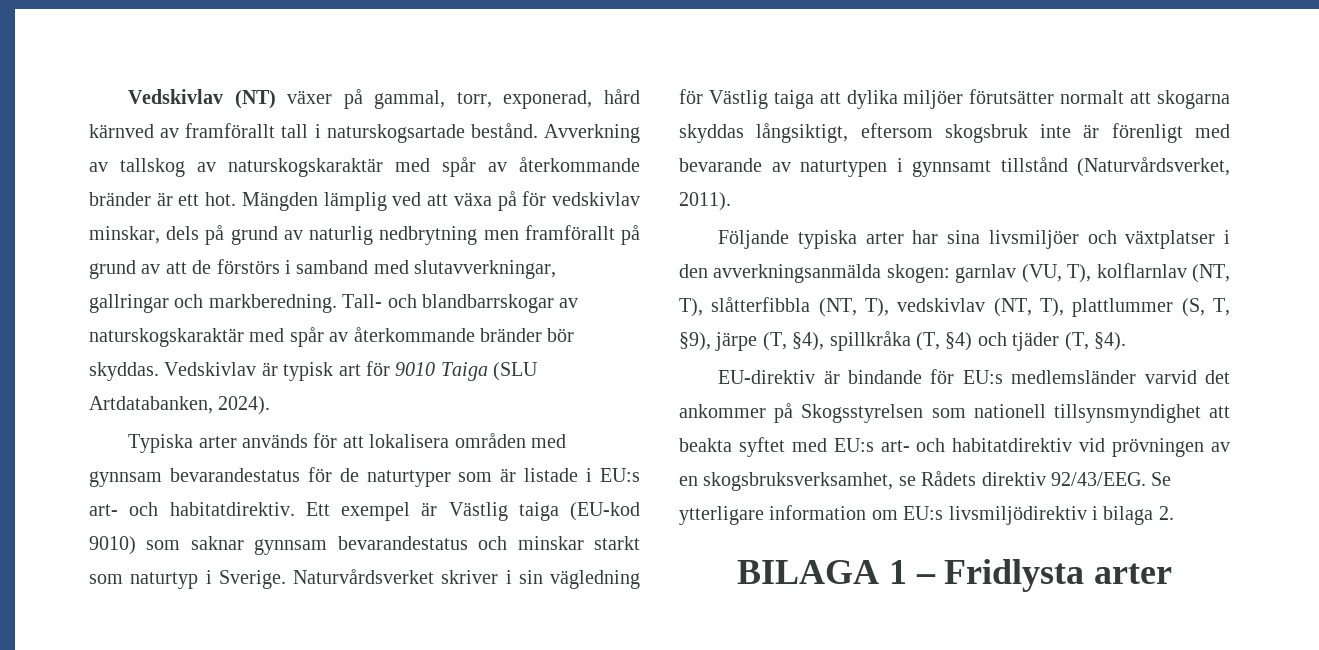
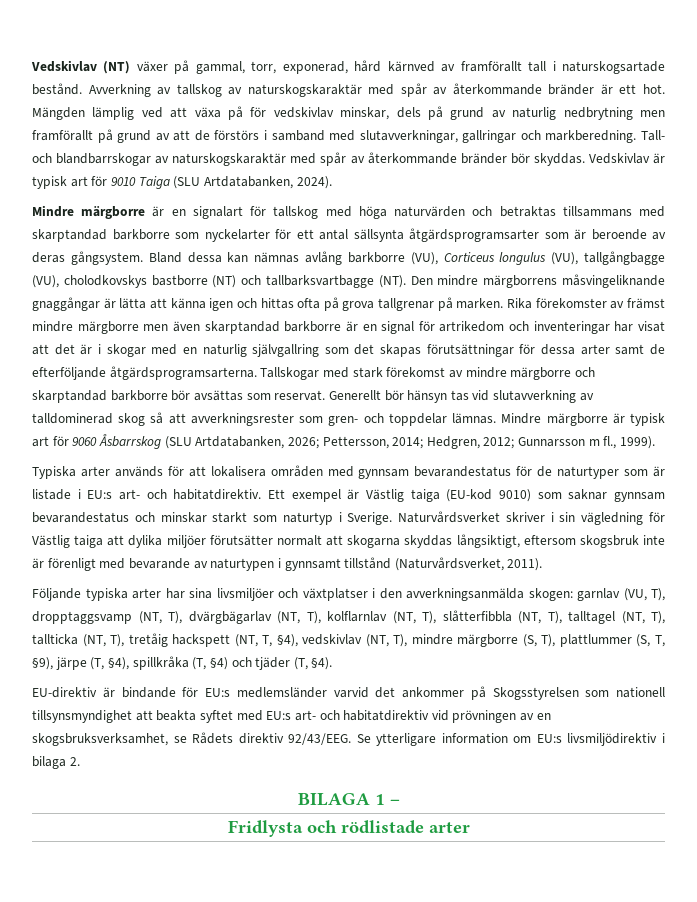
(271, 405) none -> [32,205,665,219] [32,228,666,242] [32,251,665,265] [32,274,665,288] [32,297,665,311] [32,321,665,334] [32,344,665,357] [32,366,595,380] [32,390,594,403] [32,412,666,426] [32,434,656,449] // Mindre märgborre är en signalart för tallskog med höga naturvärden och betraktas tillsammans med skarptandad barkborre som nyckelarter för ett antal sällsynta åtgärdsprogramsarter som är beroende av deras gångsystem. Bland dessa kan nämnas avlång barkborre (VU), Corticeus longulus (VU), tallgångbagge (VU), cholodkovskys bastborre (NT) och tallbarksvartbagge (NT). Den mindre märgborrens måsvingeliknande gnaggångar är lätta att känna igen och hittas ofta på grova tallgrenar på marken. Rika förekomster av främst mindre märgborre men även skarptandad barkborre är en signal för artrikedom och inventeringar har visat att det är i skogar med en naturlig självgallring som det skapas förutsättningar för dessa arter samt de efterföljande åtgärdsprogramsarterna. Tallskogar med stark förekomst av mindre märgborre och skarptandad barkborre bör avsättas som reservat. Generellt bör hänsyn tas vid slutavverkning av talldominerad skog så att avverkningsrester som gren- och toppdelar lämnas. Mindre märgborre är typisk art för 9060 Åsbarrskog (SLU Artdatabanken, 2026; Pettersson, 2014; Hedgren, 2012; Gunnarsson m fl., 1999).
(1092, 273) none -> [32,611,321,624] dropptaggsvamp (NT, T), dvärgbägarlav (NT, T),
[897,298,1032,317] vedskivlav (NT, -> [568,611,665,624] [32,633,537,647] talltagel (NT, T), tallticka (NT, T), tretåig hackspett (NT, T, §4), vedskivlav (NT, T), mindre märgborre (S,
[944,559,1085,592] Fridlysta -> [227,820,424,837] // Fridlysta och rödlistade

